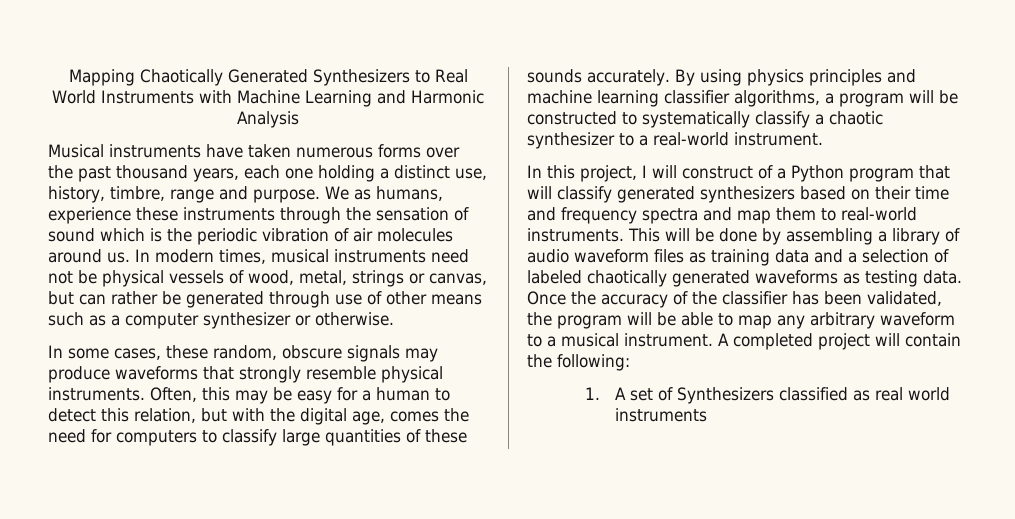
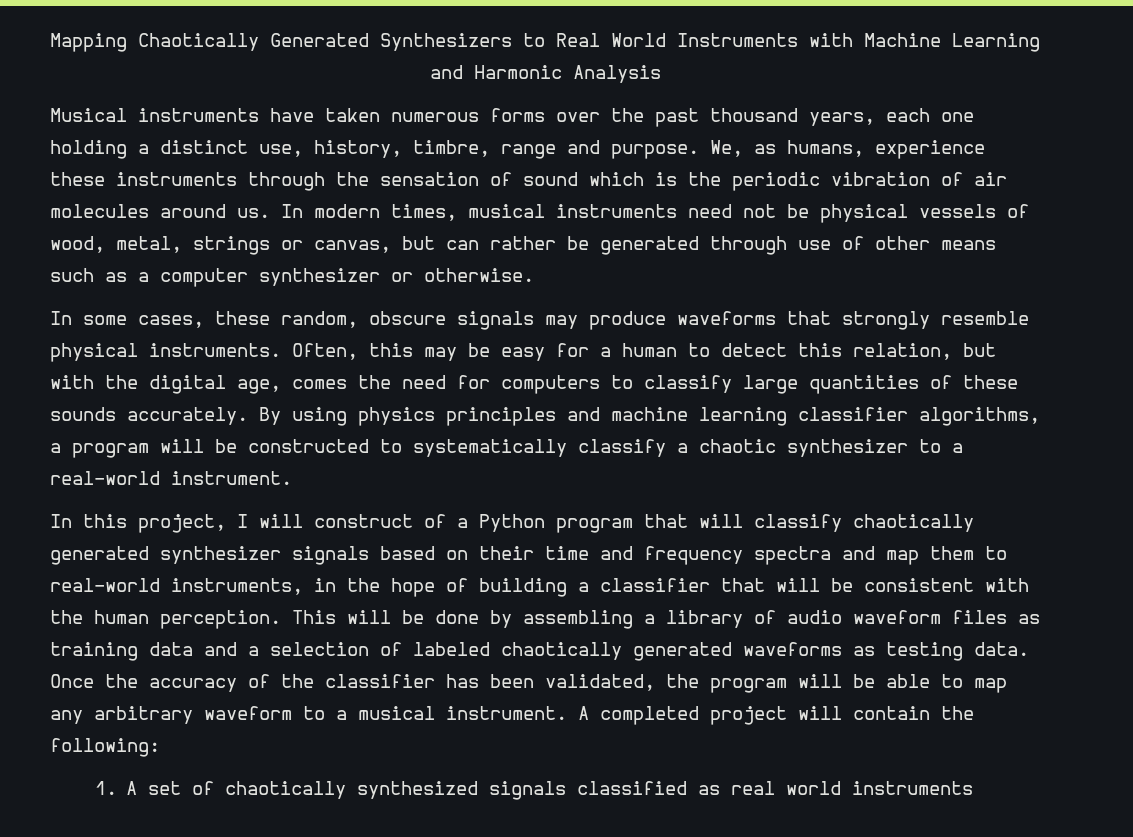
[325,186,349,200] We -> [710,140,743,157] We,
[617,186,795,203] generated synthesizers -> [853,514,974,532] [50,546,369,565] chaotically generated synthesizer signals
[527,228,624,242] instruments. -> [171,578,1029,597] [50,610,281,629] instruments, in the hope of building a classifier that will be consistent with the human perception.
[676,387,774,404] Synthesizers -> [225,781,567,800] chaotically synthesized signals

